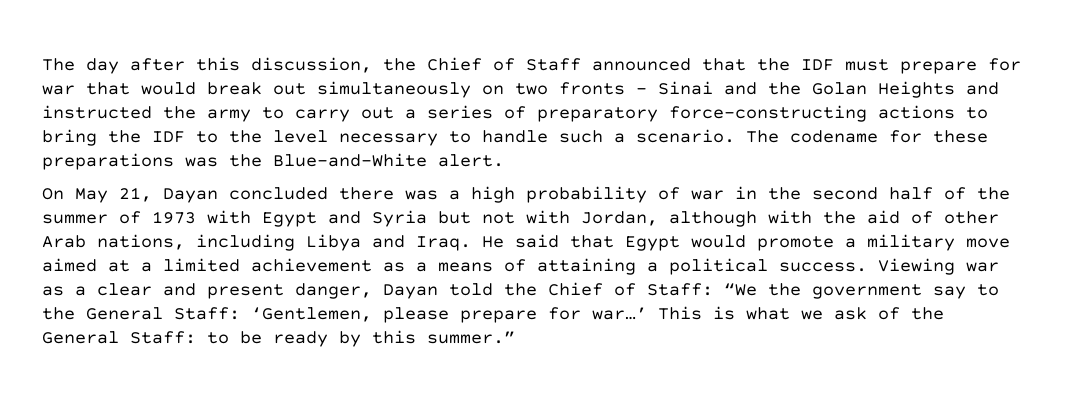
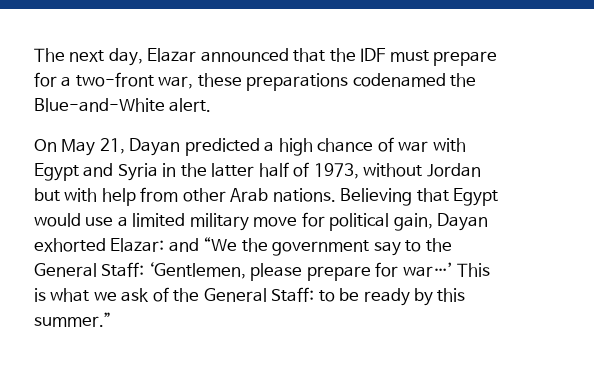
[42,57,581,74] The day after this discussion, the Chief of Staff -> [34,48,197,66] The next day, Elazar
[42,81,999,98] [42,105,988,122] [42,129,922,146] war that would break out simultaneously on two fronts – Sinai and the Golan Heights and instructed the army to carry out a series of preparatory force-constructing actions to bring the IDF to the level necessary to handle such a scenario. The codename for -> [61,72,194,89] a two-front war,
[185,157,218,167] was -> [352,73,446,87] codenamed
[229,187,438,200] concluded there was -> [184,138,260,156] predicted
[526,186,647,203] probability -> [317,138,374,152] chance
[735,186,1010,200] [42,210,999,227] [42,234,1010,251] [42,258,999,275] [42,282,713,299] in the second half of the summer of 1973 with Egypt and Syria but not with Jordan, although with the aid of other Arab nations, including Libya and Iraq. He said that Egypt would promote a military move aimed at a limited achievement as a means of attaining a political success. Viewing war as a clear and present danger, Dayan told the Chief of Staff: -> [432,138,466,152] [34,162,481,181] [34,187,499,206] [34,212,489,231] [34,238,199,252] with Egypt and Syria in the latter half of 1973, without Jordan but with help from other Arab nations. Believing that Egypt would use a limited military move for political gain, Dayan exhorted Elazar: and

